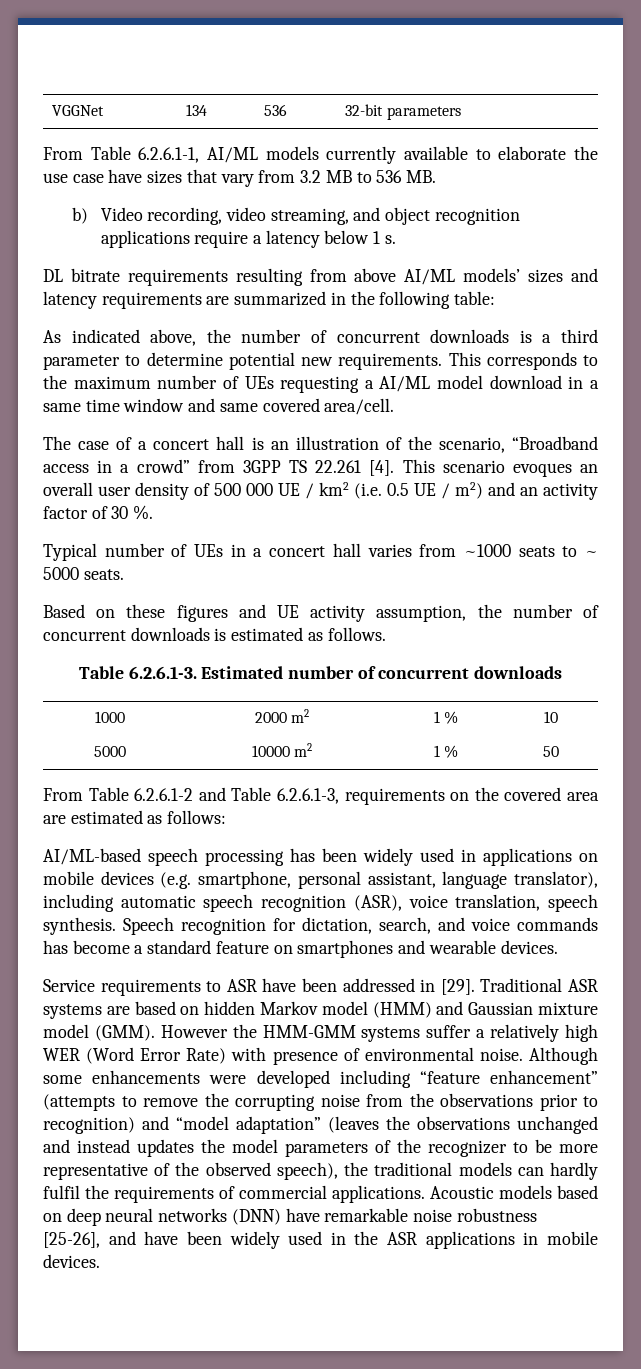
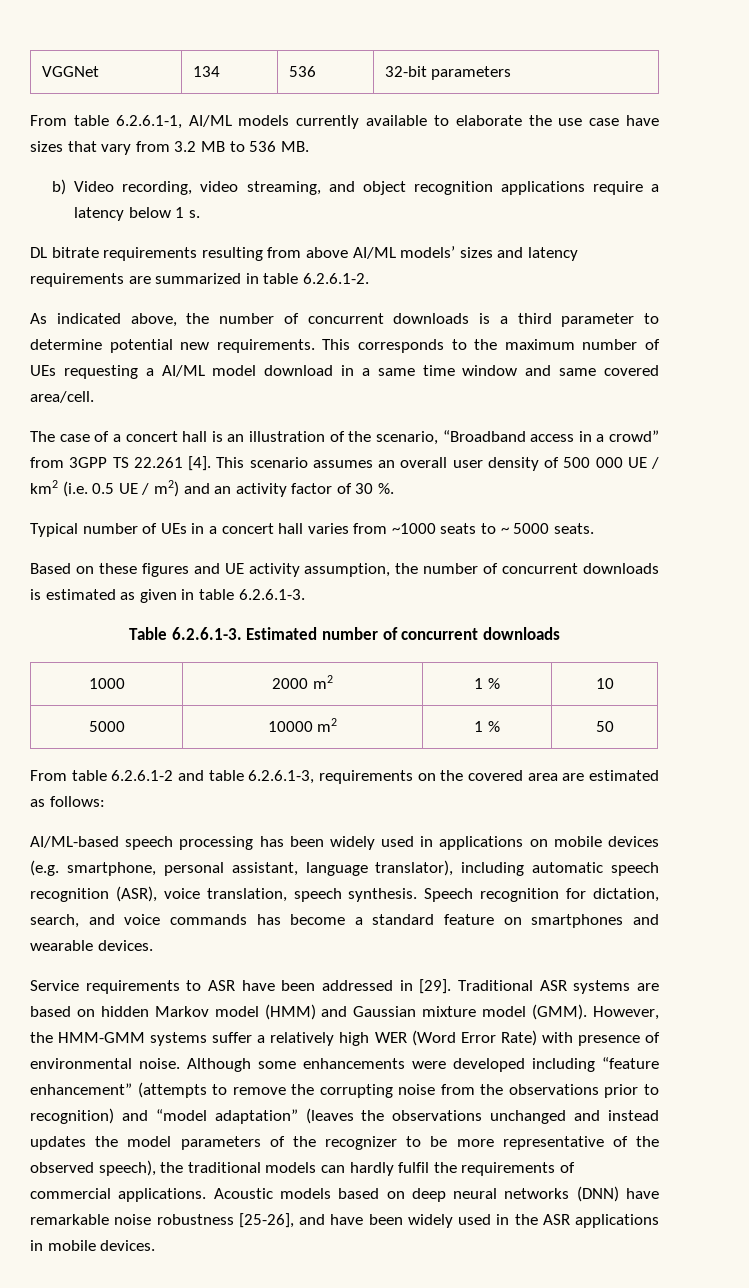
[90,146,131,160] Table -> [73,115,109,126] table
[350,291,496,309] the following table: -> [263,273,369,284] table 6.2.6.1-2.
[512,463,572,477] evoques -> [312,460,373,468] assumes
[327,627,386,641] follows. -> [139,589,305,603] given in table 6.2.6.1-3.
[88,787,129,801] Table -> [71,770,107,781] table
[231,787,272,801] Table -> [208,770,244,781] table
[160,1025,228,1038] However -> [593,1006,660,1020] However,

